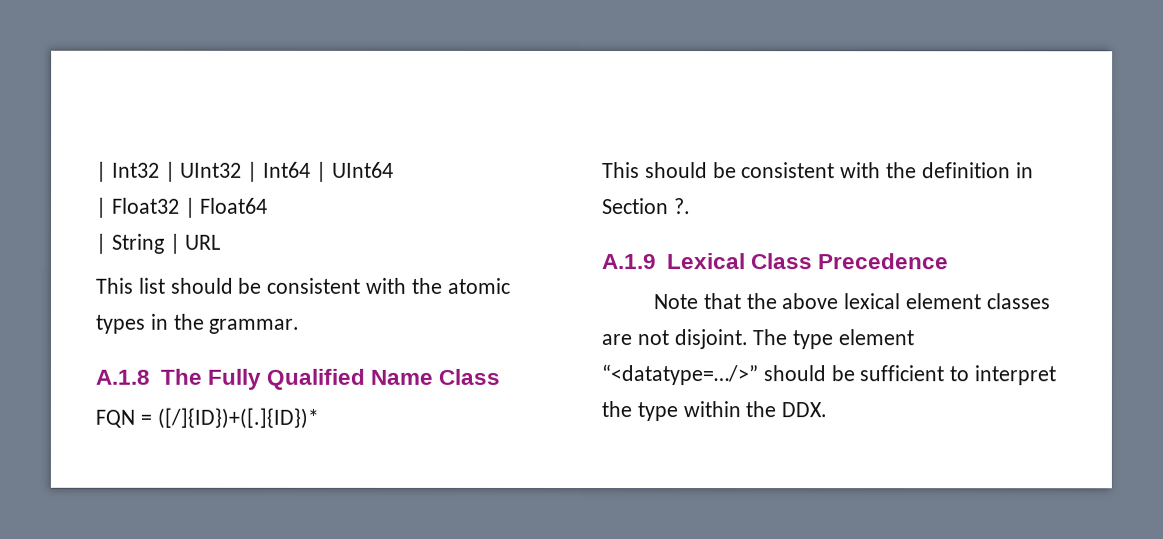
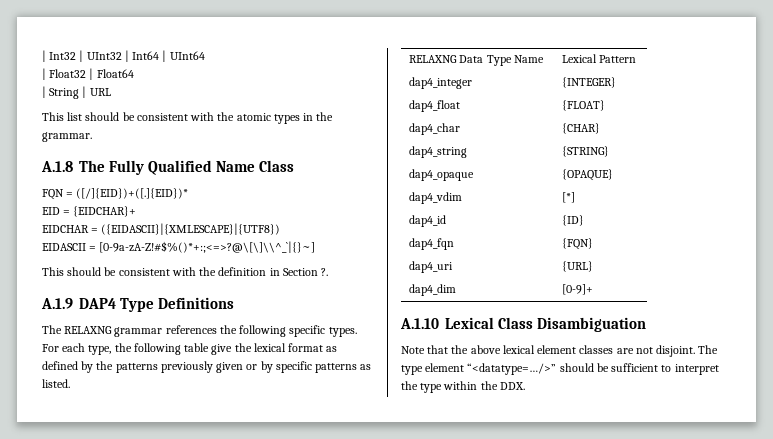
[156,407,319,429] ([/]{ID})+([.]{ID})* -> [76,188,189,199] [42,206,137,217] [42,223,281,235] [42,241,316,253] ([/]{EID})+([.]{EID})* // EID = {EIDCHAR}+ // EIDCHAR = ({EIDASCII}|{XMLESCAPE}|{UTF8}) // EIDASCII = [0-9a-zA-Z!#$%()*+:;<=>?@\[\]\\^_`|{}~]
(657, 262) none -> [79,297,235,312] [42,325,357,337] [42,343,338,355] [42,361,372,373] [42,379,70,388] [409,55,544,66] [562,54,637,63] [409,77,473,89] [562,77,617,88] [409,100,461,112] [562,100,606,111] [409,123,461,135] [562,123,601,134] [409,146,468,158] [562,146,610,157] [409,169,475,181] [562,169,614,181] [409,192,463,204] [562,192,576,203] [409,215,447,227] [562,215,585,226] [409,238,455,250] [562,238,594,250] [409,261,454,273] [562,261,594,272] [409,284,457,296] [562,284,594,295] [400,318,439,329] DAP4 Type Definitions // The RELAXNG grammar references the following specific types. For each type, the following table give the lexical format as defined by the patterns previously given or by specific patterns as listed. // RELAXNG Data Type Name | Lexical Pattern // dap4_integer | {INTEGER} // dap4_float | {FLOAT} // dap4_char | {CHAR} // dap4_string | {STRING} // dap4_opaque | {OPAQUE} // dap4_vdim | [*] // dap4_id | {ID} // dap4_fqn | {FQN} // dap4_uri | {URL} // dap4_dim | [0-9]+ // A.1.10
[817,253,949,270] Precedence -> [537,317,647,332] Disambiguation

